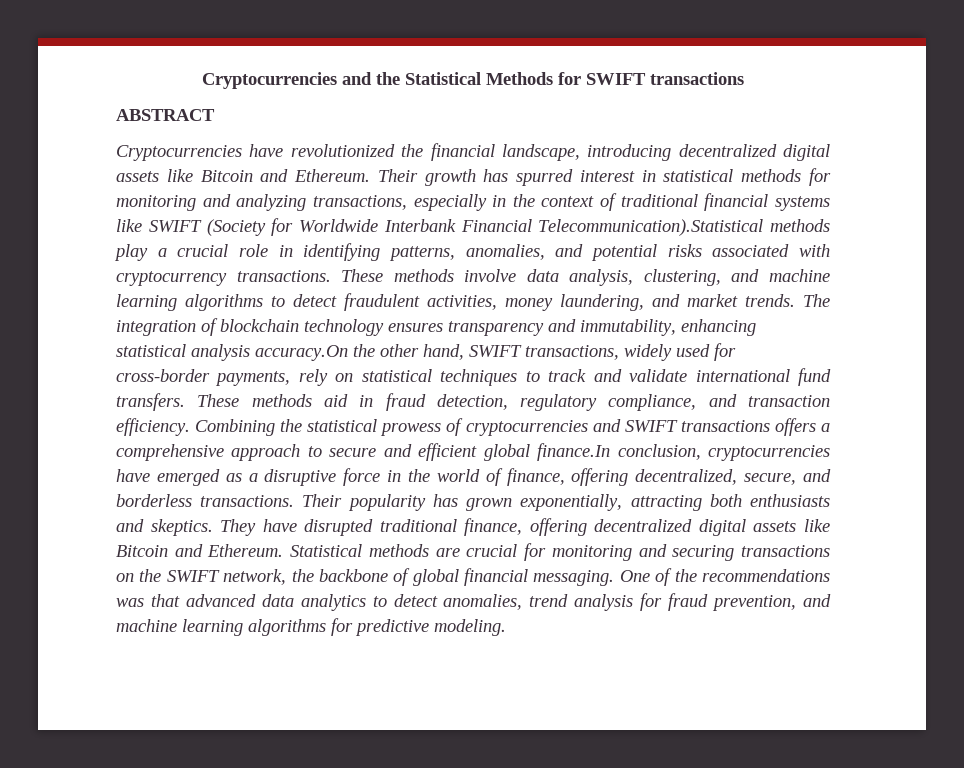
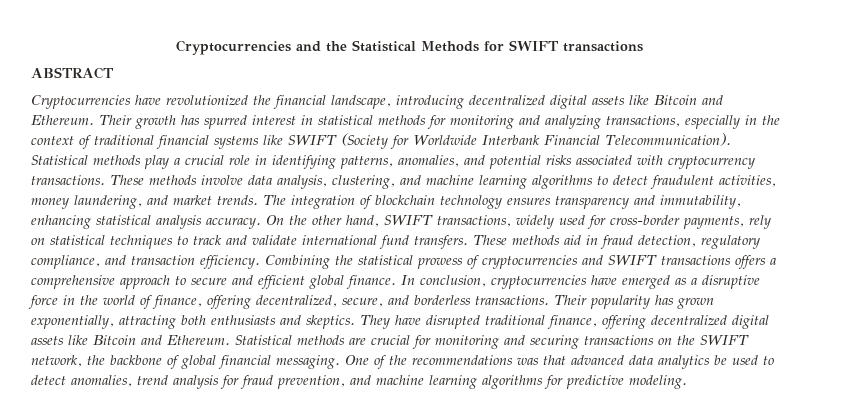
[538,219,764,236] Telecommunication).Statistical -> [604,133,731,146] [31,155,88,165] Telecommunication). Statistical
[255,345,348,361] accuracy.On -> [206,215,284,229] accuracy. On
[537,443,611,461] finance.In -> [346,275,415,289] finance. In
(366, 602) none -> [714,355,758,365] be used

